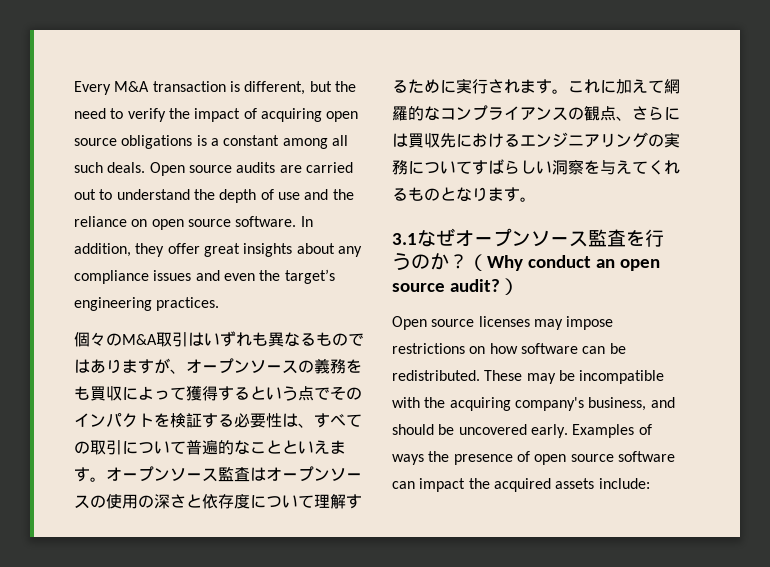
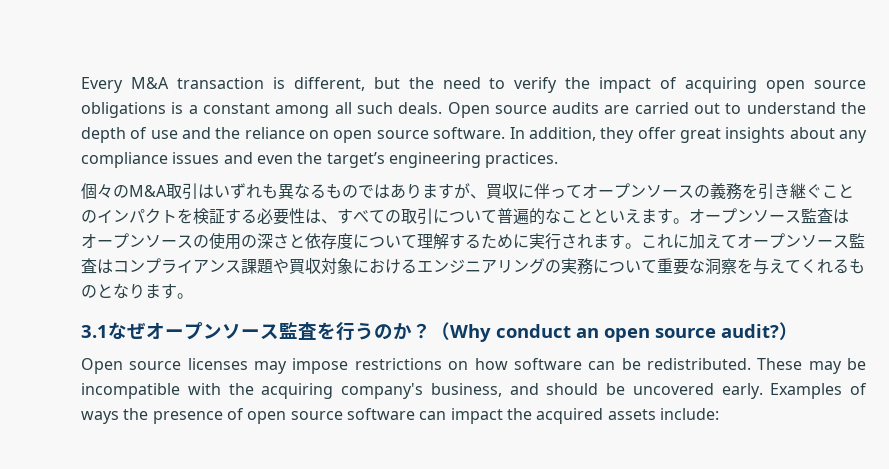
(186, 371) none -> [486,183,582,199] 買収に伴って
[74,386,346,401] も買収によって獲得するという点でそ -> [758,183,854,200] 引き継ぐこと
[664,79,680,94] [392,105,680,121] [392,133,456,148] 網羅的なコンプライアンスの観点、さらには買収先 -> [737,233,865,249] [81,258,353,274] オープンソース監査はコンプライアンス課題や買収対象
[472,159,552,175] すばらしい -> [657,258,705,275] 重要な

